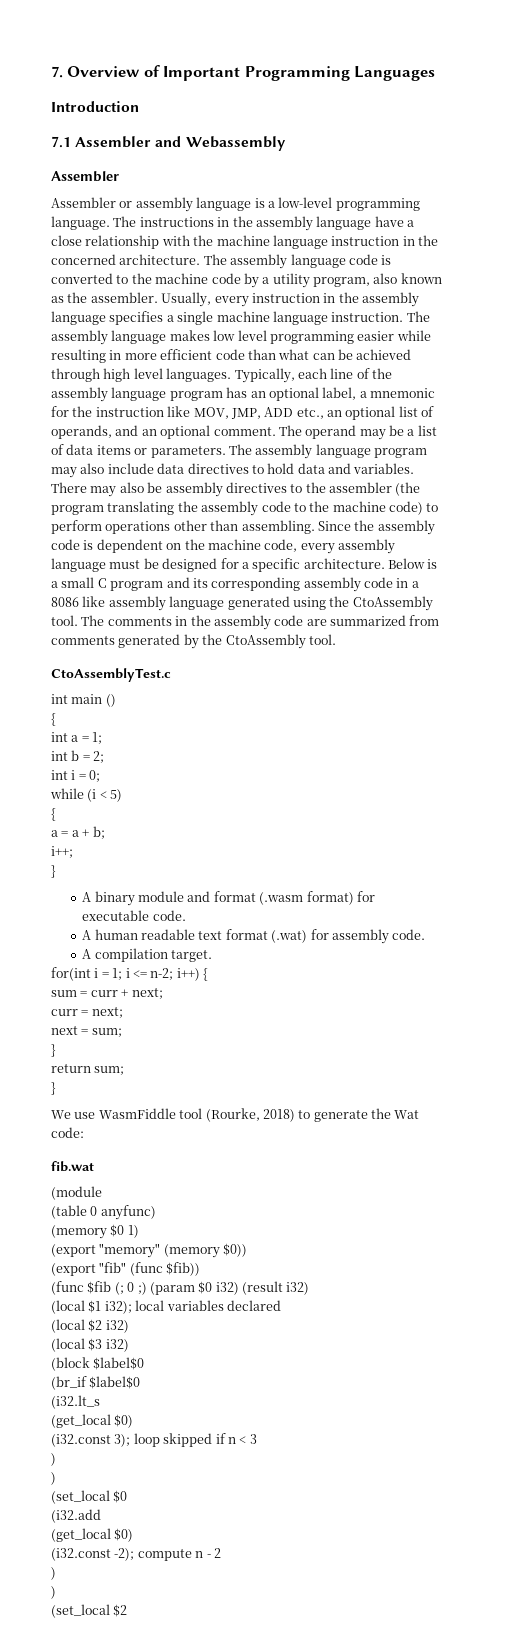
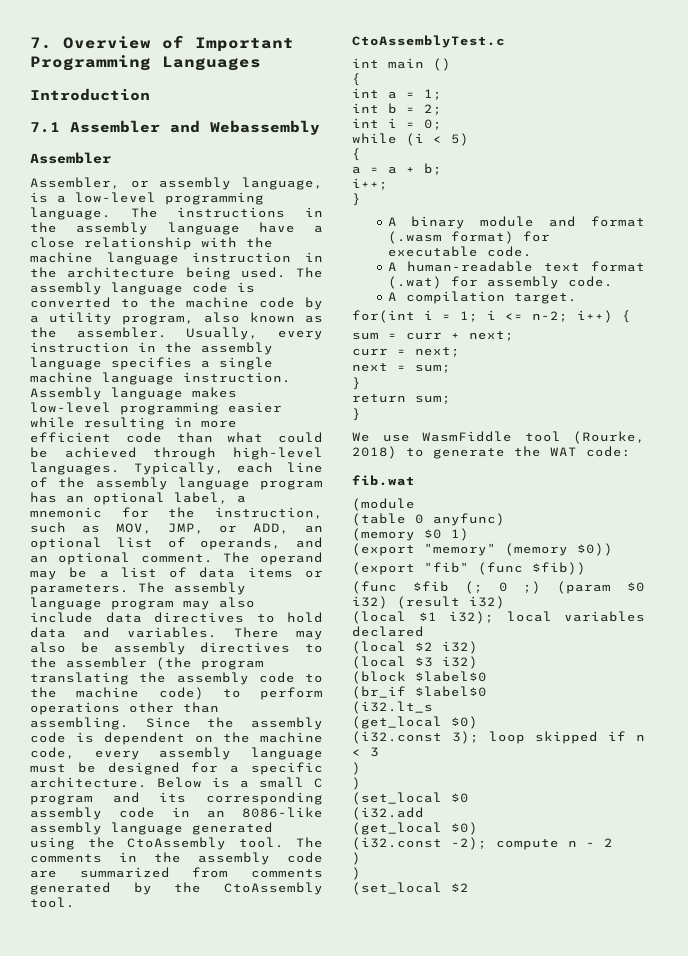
[51,197,116,208] Assembler -> [30,177,120,189] Assembler,
[196,197,252,211] language -> [242,177,323,190] language,
[51,254,201,265] concerned architecture. -> [67,267,286,280] architecture being used.
[406,311,430,322] [51,330,267,345] The assembly language makes low level -> [30,387,237,400] [30,402,111,413] Assembly language makes low-level
[312,353,335,360] can -> [278,432,323,443] could
[103,368,163,382] high level -> [233,447,323,460] high-level
[95,406,324,419] instruction like MOV, JMP, ADD etc., -> [214,507,323,519] [30,522,290,534] instruction, such as MOV, JMP, or ADD,
[411,581,419,588] [51,596,106,607] a 8086 like -> [207,807,323,818] an 8086-like
[94,929,196,940] human readable -> [407,261,534,272] human-readable
[394,1110,420,1119] Wat -> [550,447,577,456] WAT

